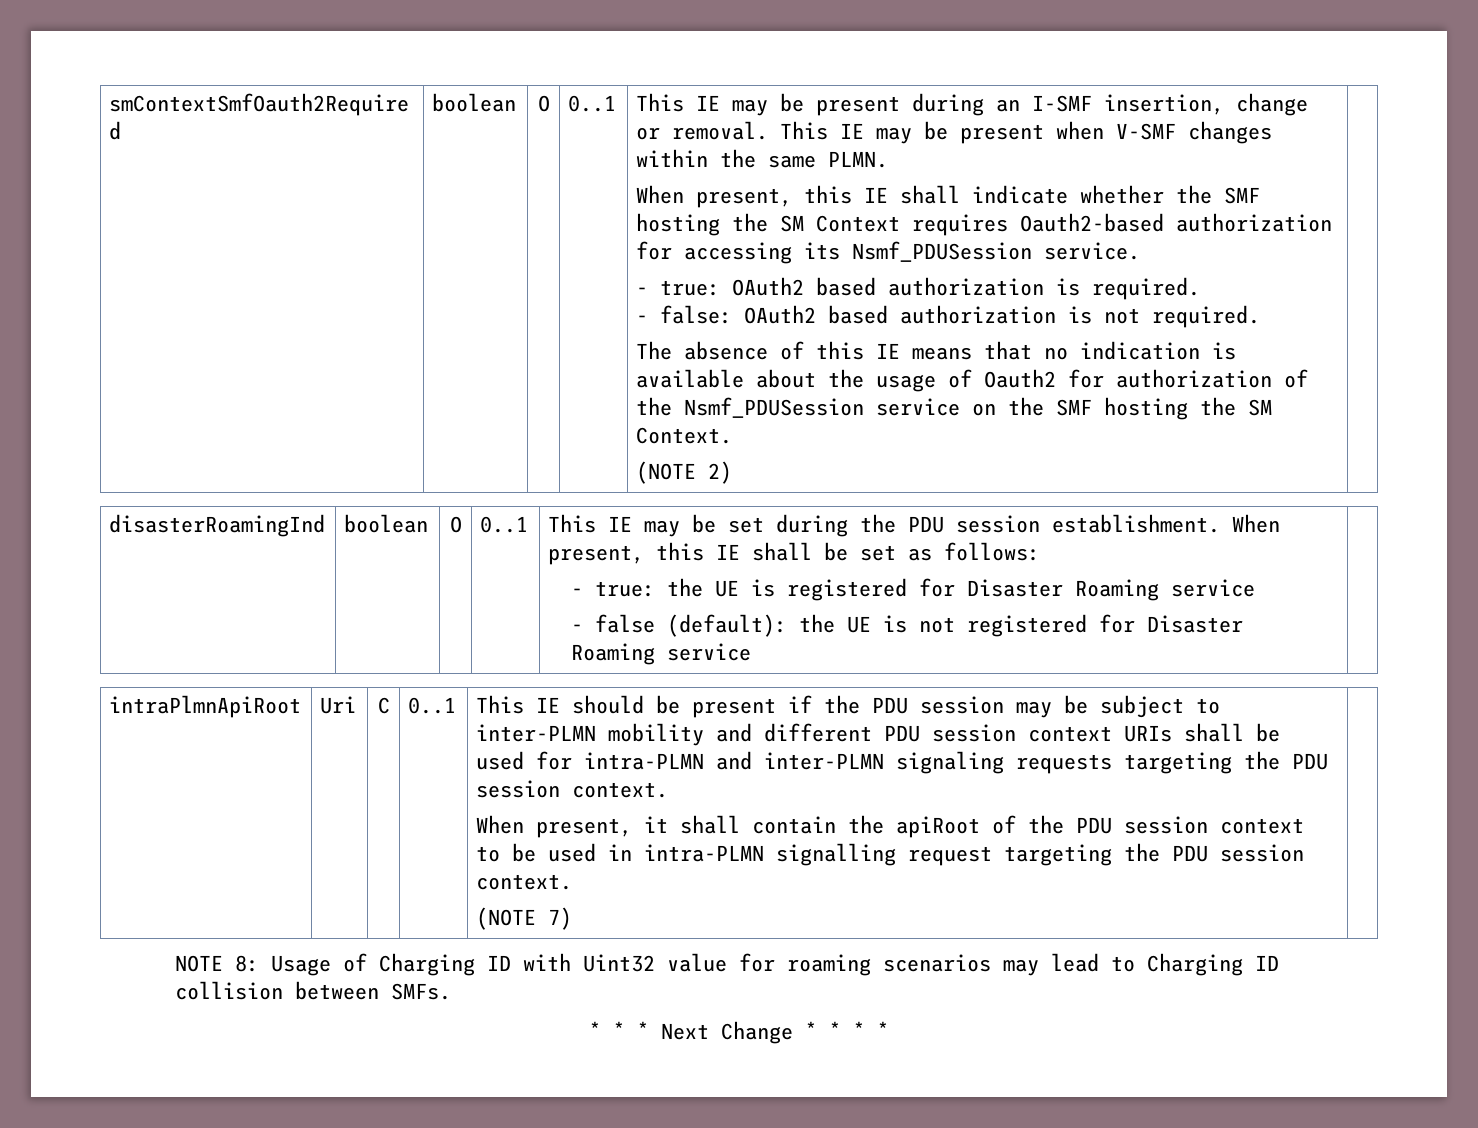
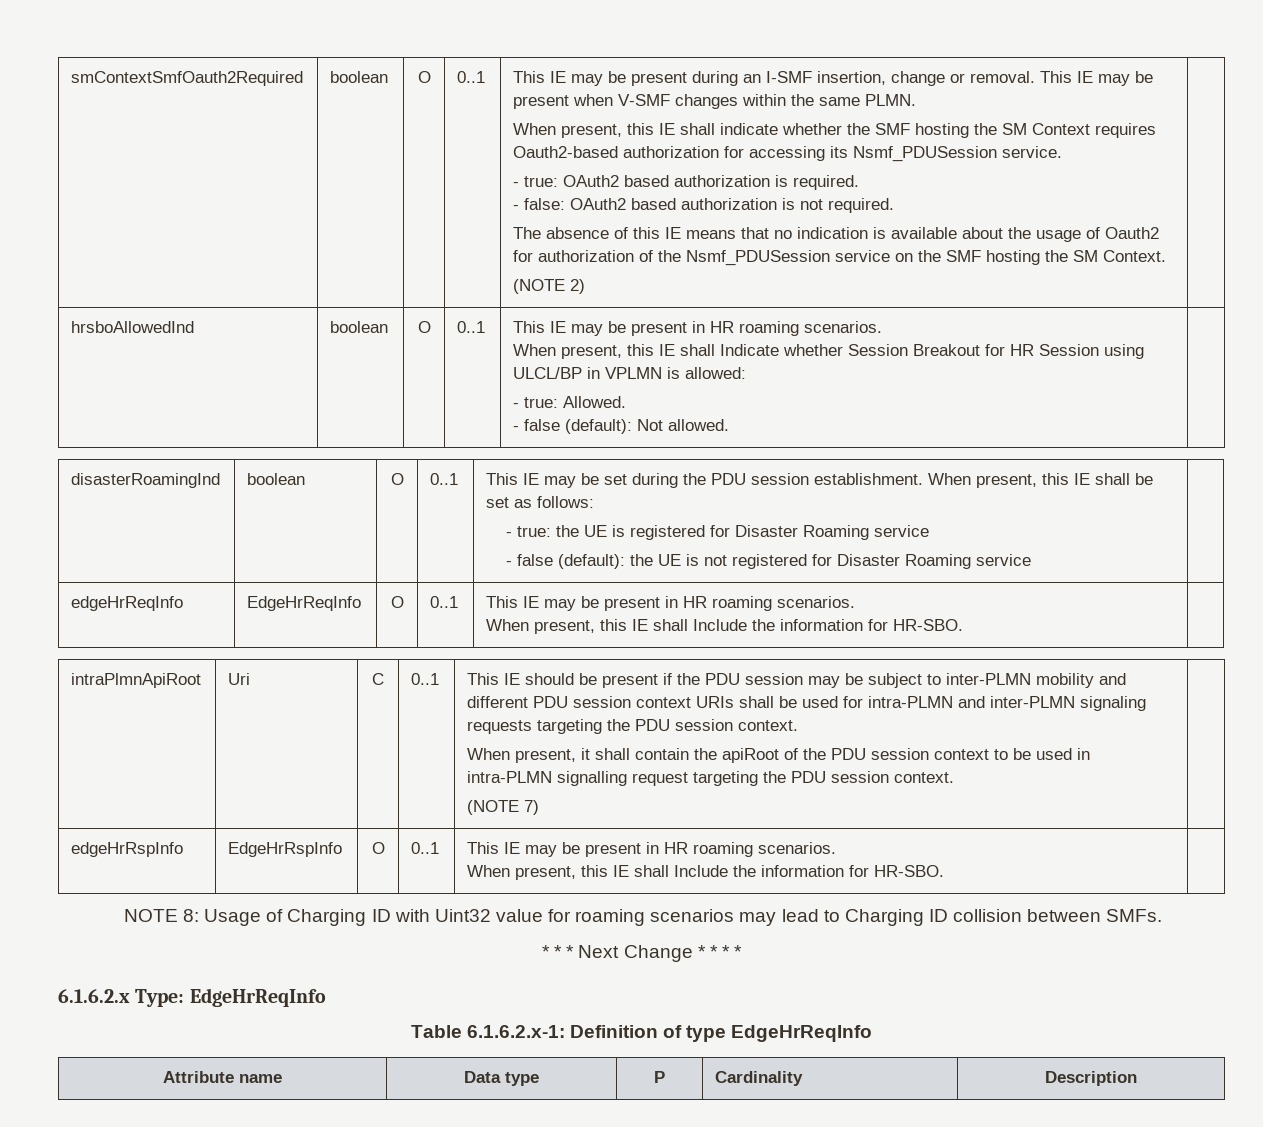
(733, 472) none -> [71,321,195,333] [330,321,389,333] [417,321,431,333] [457,321,486,333] [513,321,883,336] [513,344,1145,359] [513,367,747,379] [513,396,627,408] [513,419,730,434] // hrsboAllowedInd | boolean | O | 0..1 | This IE may be present in HR roaming scenarios. // When present, this IE shall Indicate whether Session Breakout for HR Session using ULCL/BP in VPLMN is allowed: // - true: Allowed. // - false (default): Not allowed. |
(751, 652) none -> [71,596,184,611] [247,596,362,611] [390,596,404,608] [430,596,459,608] [486,596,856,611] [486,619,964,634] // edgeHrReqInfo | EdgeHrReqInfo | O | 0..1 | This IE may be present in HR roaming scenarios. // When present, this IE shall Include the information for HR-SBO. |
(573, 918) none -> [71,842,184,857] [228,842,343,857] [371,842,385,854] [411,842,440,854] [467,842,837,857] [467,865,945,880] // edgeHrRspInfo | EdgeHrRspInfo | O | 0..1 | This IE may be present in HR roaming scenarios. // When present, this IE shall Include the information for HR-SBO. |
(889, 1030) none -> [58,988,326,1007] [410,1025,873,1042] [163,1071,282,1083] [464,1071,539,1086] [654,1071,665,1083] [715,1071,804,1086] [1045,1071,1137,1086] // 6.1.6.2.x Type: EdgeHrReqInfo // Table 6.1.6.2.x-1: Definition of type EdgeHrReqInfo // Attribute name | Data type | P | Cardinality | Description

